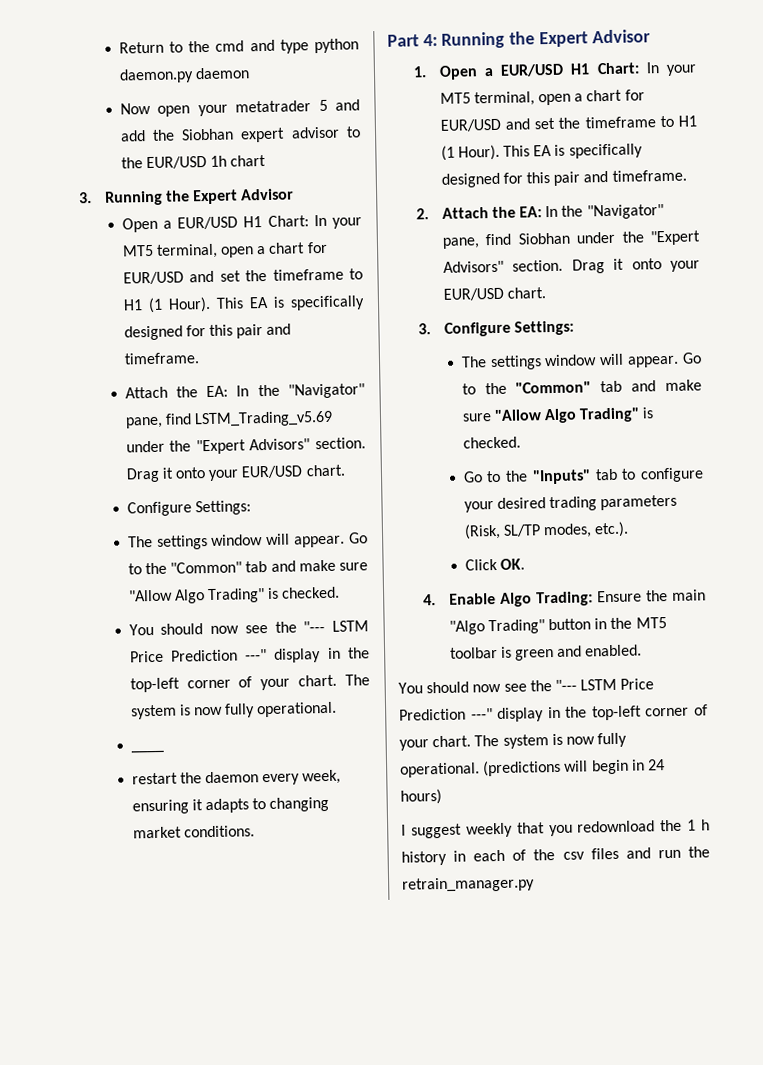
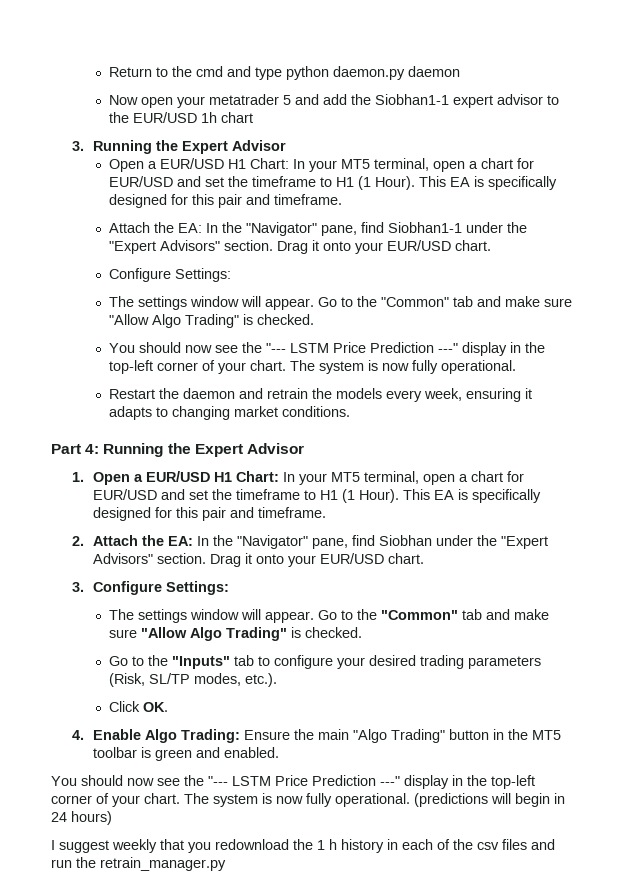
[181,128,235,141] Siobhan -> [375,94,450,105] Siobhan1-1
[194,410,334,428] LSTM_Trading_v5.69 -> [388,222,463,233] Siobhan1-1
[130,749,164,754] [131,771,260,785] ____ // restart the daemon -> [109,388,383,399] Restart the daemon and retrain the models

